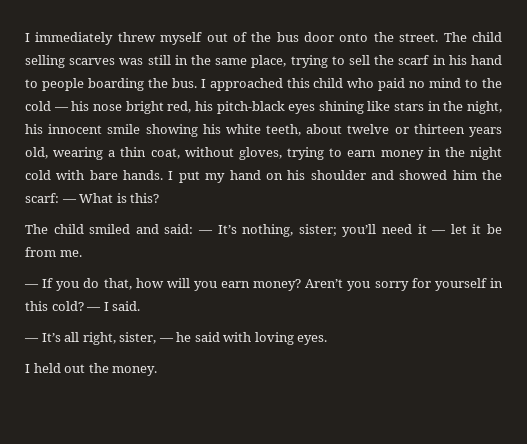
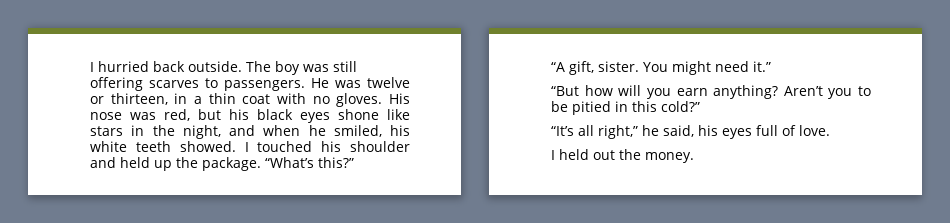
[25,32,502,45] [25,55,502,68] [25,78,503,91] [25,101,364,114] I immediately threw myself out of the bus door onto the street. The child selling scarves was still in the same place, trying to sell the scarf in his hand to people boarding the bus. I approached this child who paid no mind to the cold — his nose bright red, his pitch-black eyes shining -> [90,61,357,75] [90,77,410,91] [90,93,410,107] [90,109,379,123] I hurried back outside. The boy was still offering scarves to passengers. He was twelve or thirteen, in a thin coat with no gloves. His nose was red, but his black eyes shone
[25,124,503,137] [25,147,502,160] [25,170,502,183] [25,193,160,203] [25,224,503,237] [25,247,82,257] [24,278,132,291] his innocent smile showing his white teeth, about twelve or thirteen years old, wearing a thin coat, without gloves, trying to earn money in the night cold with bare hands. I put my hand on his shoulder and showed him the scarf: — What is this? // The child smiled and said: — It’s nothing, sister; you’ll need it — let it be from me. // — If you do that, -> [229,125,410,137] [90,141,410,152] [90,157,354,171] [551,61,771,75] [551,86,579,96] and when he smiled, his white teeth showed. I touched his shoulder and held up the package. “What’s this?” // “A gift, sister. You might need it.” // “But
[253,279,302,291] money? -> [713,85,779,99] anything?
[374,278,503,291] [25,301,141,311] [24,332,328,345] sorry for yourself in this cold? — I said. // — It’s all right, sister, — he said with loving eyes. -> [858,86,871,96] [551,101,700,115] [551,125,830,139] to be pitied in this cold?” // “It’s all right,” he said, his eyes full of love.

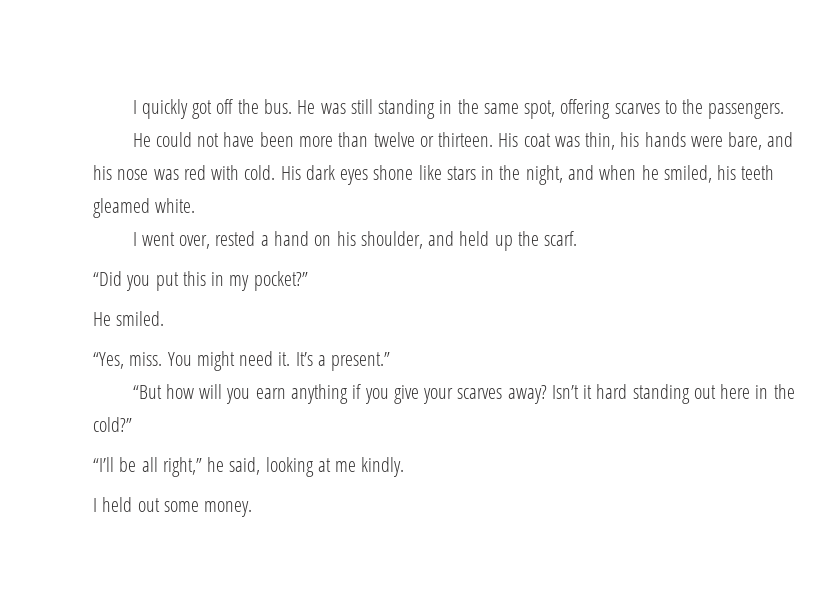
[90,61,357,75] I hurried back outside. The boy was still -> [132,99,556,119] I quickly got off the bus. He was still standing in the same spot,
(218, 83) none -> [682,99,704,114] the
[311,77,410,88] [90,93,410,107] [90,109,293,121] He was twelve or thirteen, in a thin coat with no gloves. His nose was red, but his black -> [132,132,794,150] [93,165,335,180] // He could not have been more than twelve or thirteen. His coat was thin, his hands were bare, and his nose was red with cold. His dark
[90,141,410,152] [90,157,354,171] [551,61,771,75] white teeth showed. I touched his shoulder and held up the package. “What’s this?” // “A gift, sister. You might need it.” -> [741,165,775,180] [93,198,196,218] [132,231,578,251] [93,271,308,291] [93,311,165,326] [93,351,391,371] teeth gleamed white. // I went over, rested a hand on his shoulder, and held up the scarf. // “Did you put this in my pocket?” // He smiled. // “Yes, miss. You might need it. It’s a present.”
[713,85,871,99] [551,101,657,115] anything? Aren’t you to be pitied in this -> [290,384,795,404] anything if you give your scarves away? Isn’t it hard standing out here in the
[551,126,574,136] “It’s -> [93,457,137,472] “I’ll be
[698,125,830,139] his eyes full of love. -> [265,457,405,477] looking at me kindly.
[619,149,641,160] the -> [163,501,199,512] some

